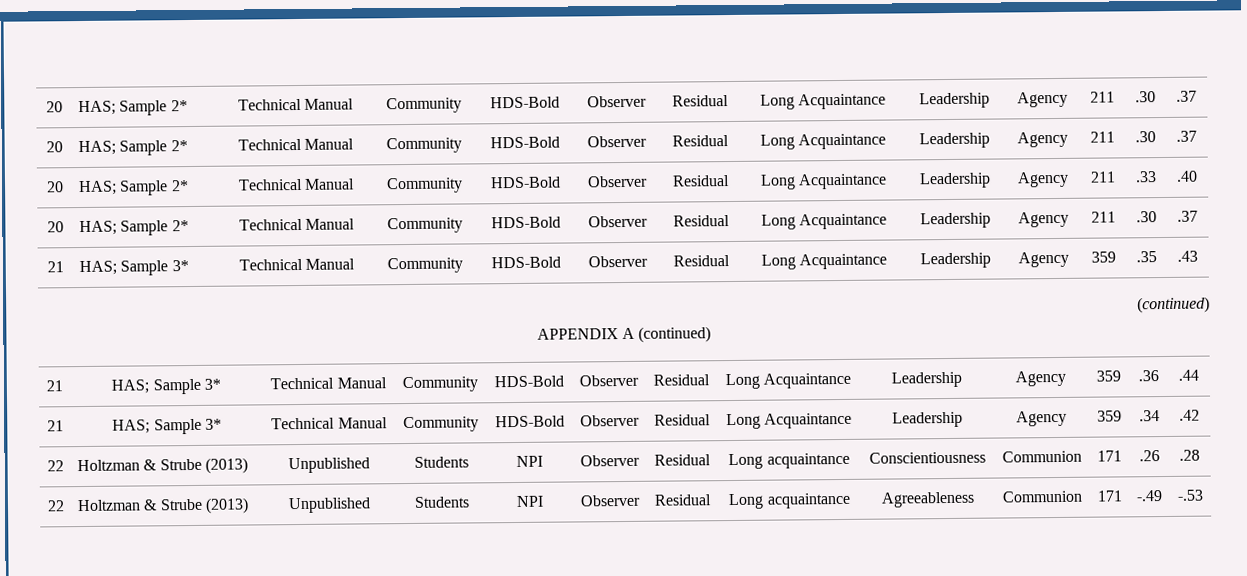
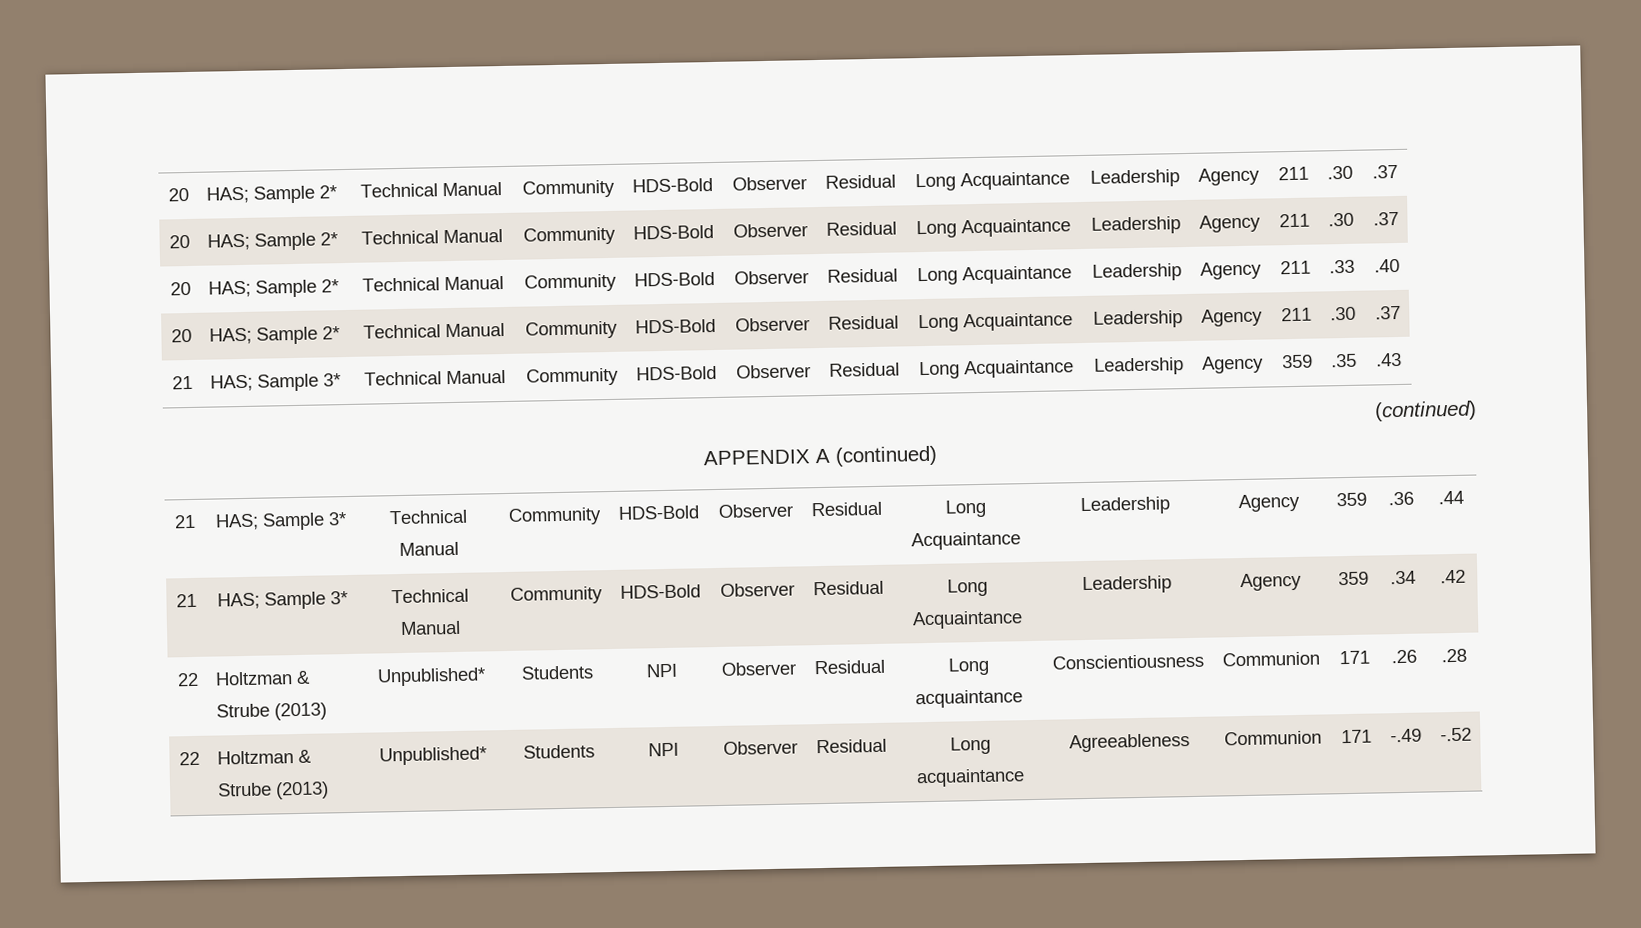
[288,457,370,474] Unpublished -> [376,667,486,687] Unpublished*
[288,497,371,514] Unpublished -> [378,746,487,766] Unpublished*
[1176,489,1203,501] -.53 -> [1440,727,1472,742] -.52

